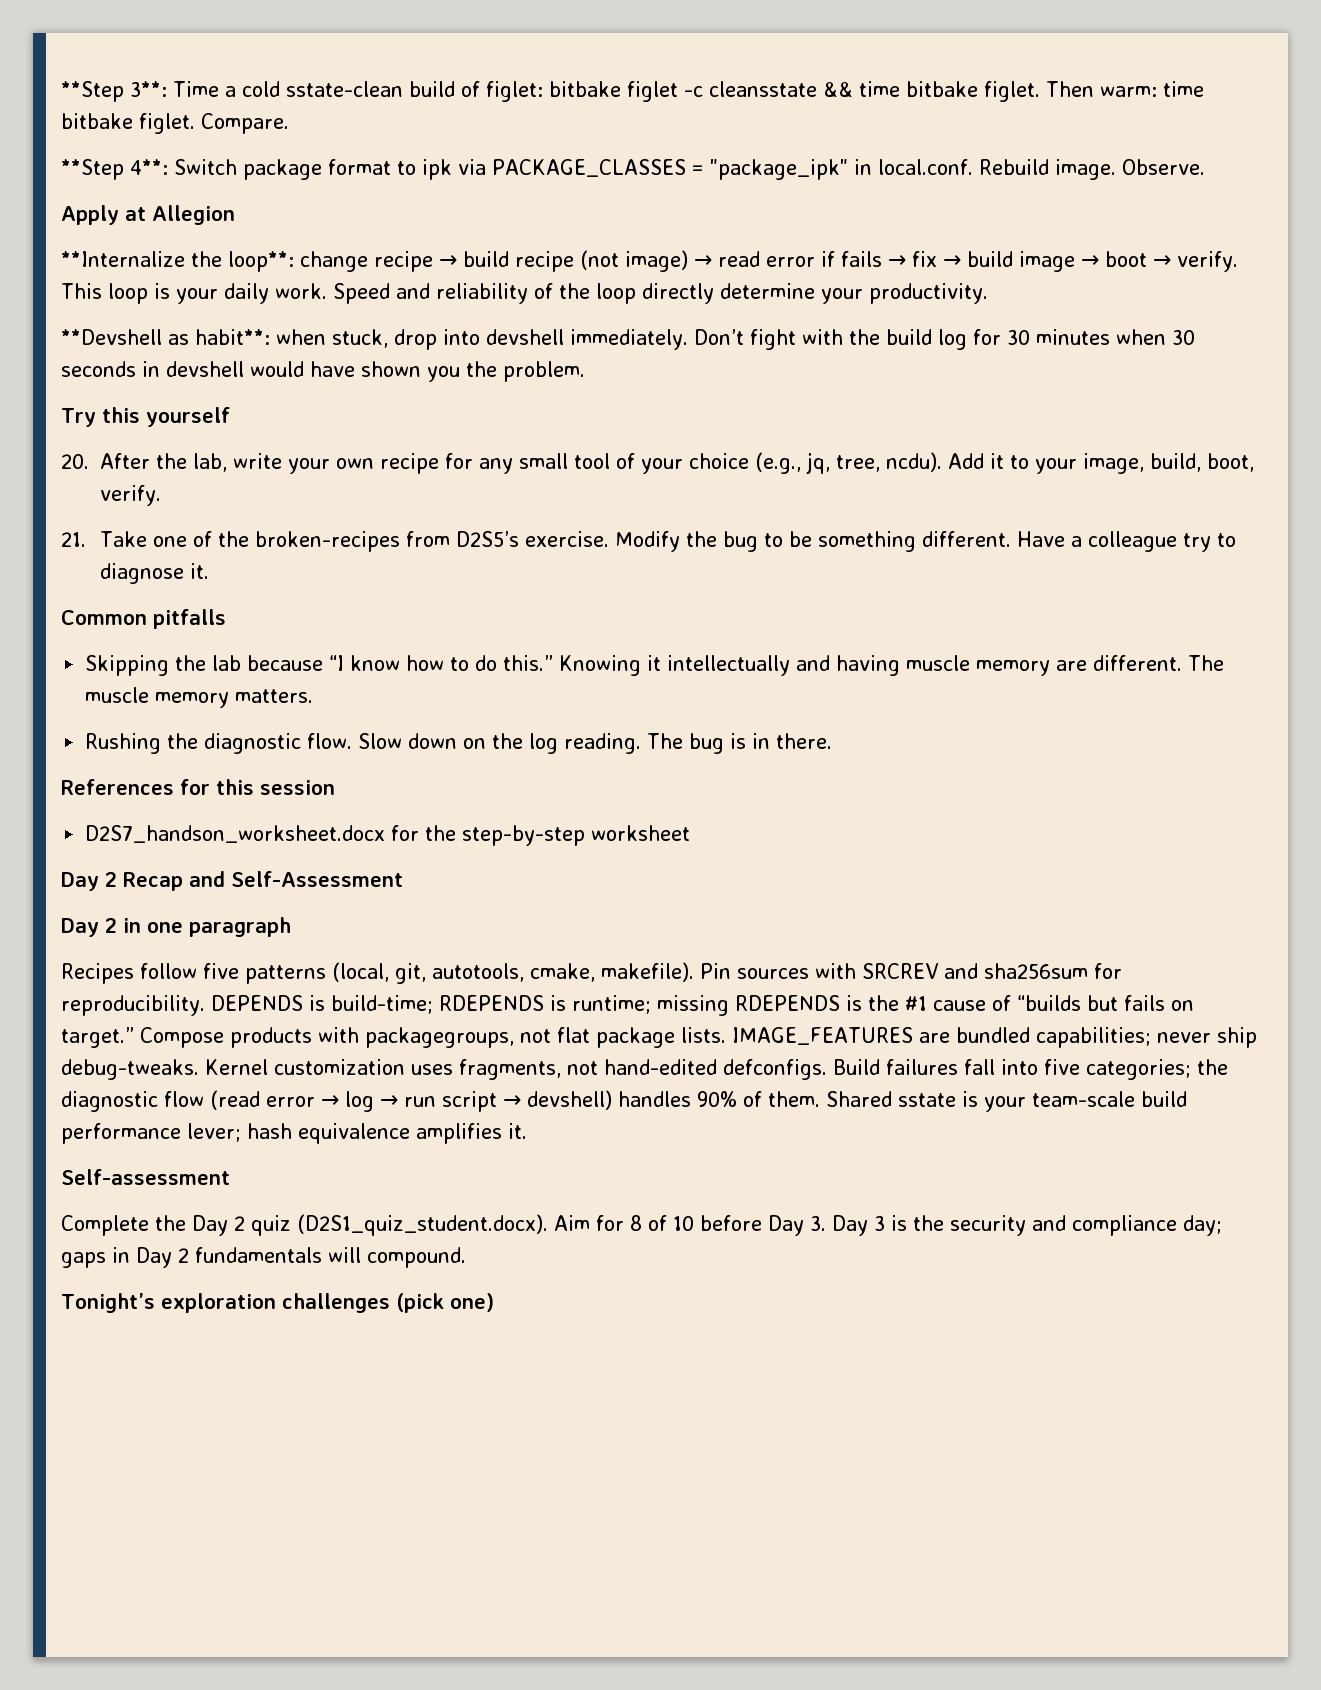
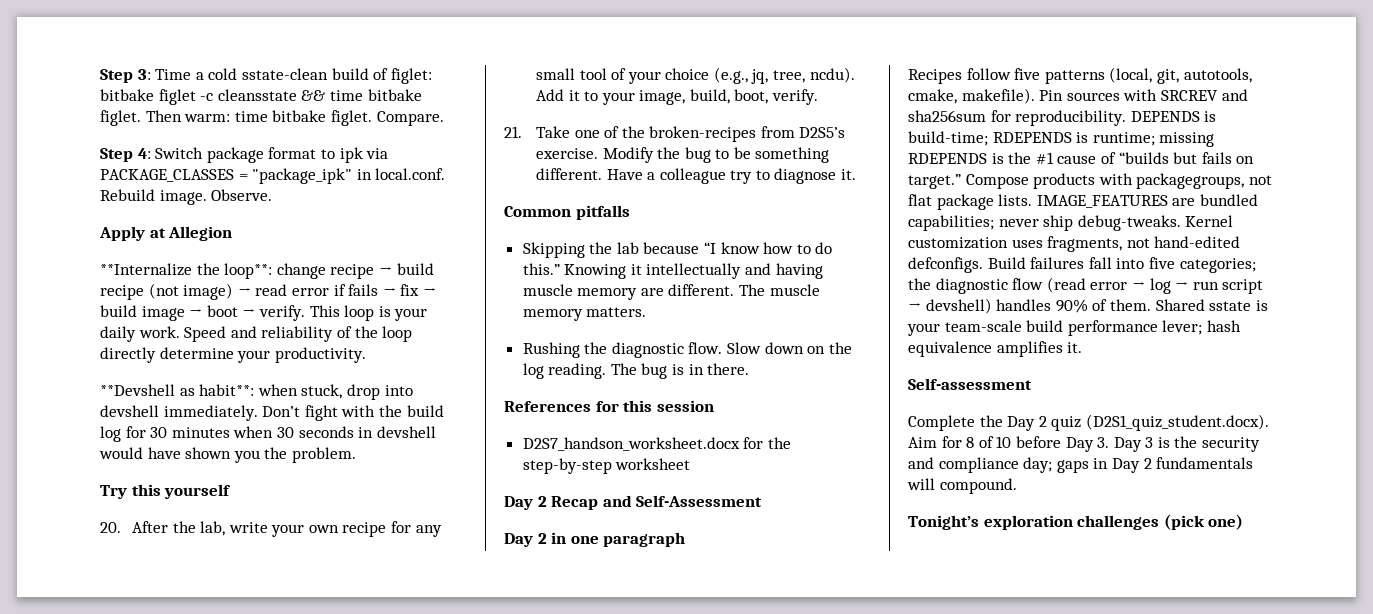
[61,81,167,102] **Step 3**: -> [100,69,151,83] Step 3:
[61,159,168,180] **Step 4**: -> [100,148,151,162] Step 4:

